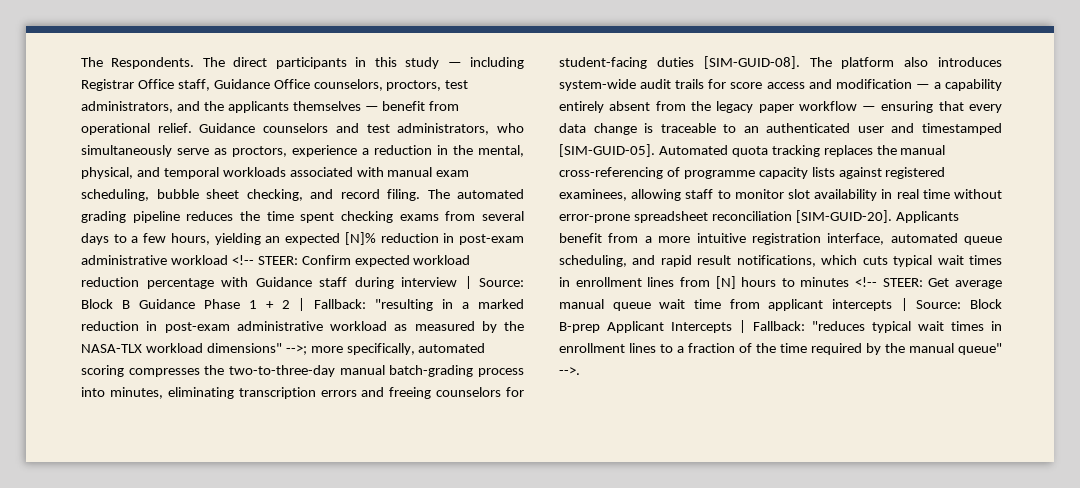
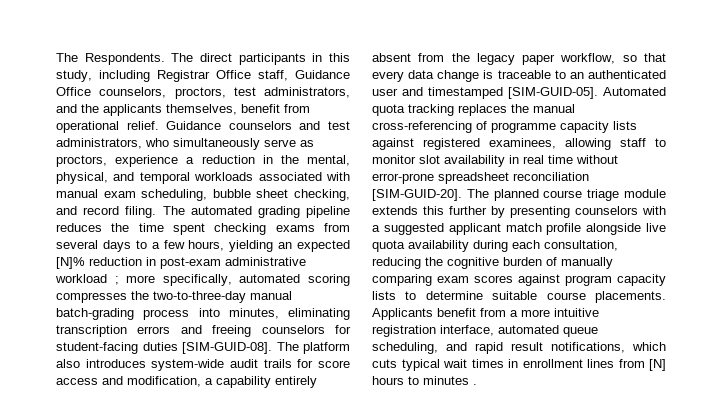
[405,57,462,69] study — -> [56,70,92,82] study,
[292,101,379,111] themselves — -> [166,104,237,115] themselves,
[231,255,471,267] [81,276,524,289] [81,298,524,311] [81,321,524,333] [81,343,307,355] <!-- STEER: Confirm expected workload reduction percentage with Guidance staff during interview | Source: Block B Guidance Phase 1 + 2 | Fallback: "resulting in a marked reduction in post-exam administrative workload as measured by the NASA-TLX workload dimensions" -->; -> [114,276,119,285] ;
[835,79,930,89] modification — -> [127,376,201,387] modification,
[798,101,934,113] workflow — ensuring -> [560,53,637,64] workflow, so
(892, 216) none -> [466,189,666,201] [372,206,666,218] [372,223,666,235] [372,240,618,252] [372,257,613,269] [372,274,666,286] [372,291,666,303] The planned course triage module extends this further by presenting counselors with a suggested applicant match profile alongside live quota availability during each consultation, reducing the cognitive burden of manually comparing exam scores against program capacity lists to determine suitable course placements.
[855,277,1002,289] [559,298,1002,311] [559,320,1002,333] [559,343,1002,355] [559,367,580,375] <!-- STEER: Get average manual queue wait time from applicant intercepts | Source: Block B-prep Applicant Intercepts | Fallback: "reduces typical wait times in enrollment lines to a fraction of the time required by the manual queue" -->. -> [473,384,477,385] .

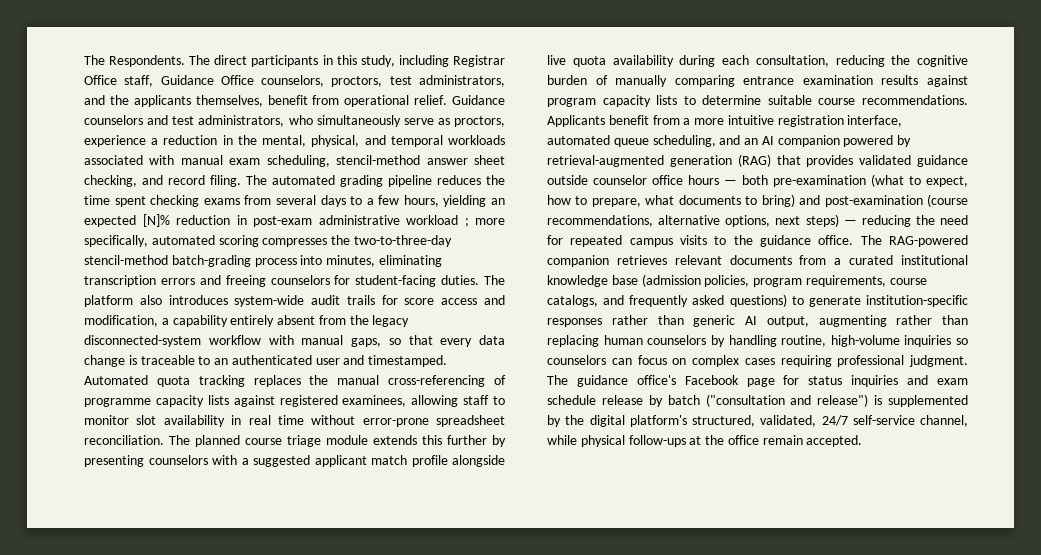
[212,189,251,198] bubble -> [336,155,468,165] stencil-method answer
[250,291,292,300] manual -> [84,255,168,265] stencil-method
[142,342,272,354] duties [SIM-GUID-08]. -> [441,275,480,285] duties.
[522,53,616,65] paper workflow, -> [84,335,381,347] disconnected-system workflow with manual gaps,
[428,87,598,99] timestamped [SIM-GUID-05]. -> [368,355,448,367] timestamped.
[513,172,589,181] [372,189,462,201] reconciliation [SIM-GUID-20]. -> [84,435,164,445] reconciliation.
[437,275,513,283] exam scores -> [743,75,919,85] entrance examination results
[595,291,666,303] placements. -> [861,95,968,105] recommendations.
[475,342,666,354] [372,359,666,371] [372,376,477,385] rapid result notifications, which cuts typical wait times in enrollment lines from [N] hours to minutes . -> [744,135,912,147] [547,154,968,167] [547,174,968,187] [547,194,968,207] [547,214,968,227] [547,235,968,247] [547,255,968,267] [547,274,927,287] [547,294,968,307] [547,315,968,327] [547,335,968,347] [547,355,968,367] [547,375,968,387] [547,394,968,407] [547,415,968,427] [547,435,863,447] an AI companion powered by retrieval-augmented generation (RAG) that provides validated guidance outside counselor office hours — both pre-examination (what to expect, how to prepare, what documents to bring) and post-examination (course recommendations, alternative options, next steps) — reducing the need for repeated campus visits to the guidance office. The RAG-powered companion retrieves relevant documents from a curated institutional knowledge base (admission policies, program requirements, course catalogs, and frequently asked questions) to generate institution-specific responses rather than generic AI output, augmenting rather than replacing human counselors by handling routine, high-volume inquiries so counselors can focus on complex cases requiring professional judgment. The guidance office's Facebook page for status inquiries and exam schedule release by batch ("consultation and release") is supplemented by the digital platform's structured, validated, 24/7 self-service channel, while physical follow-ups at the office remain accepted.

